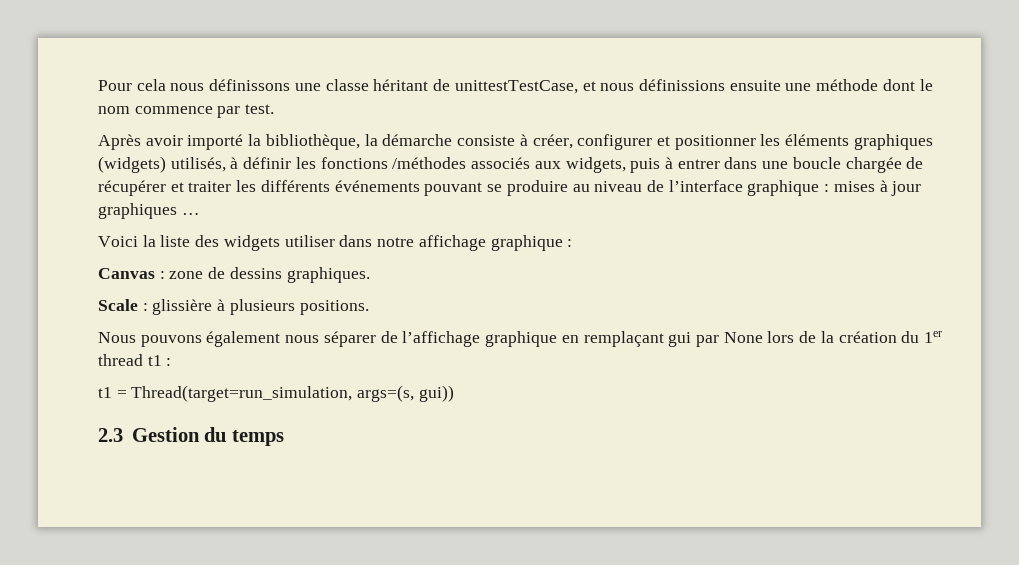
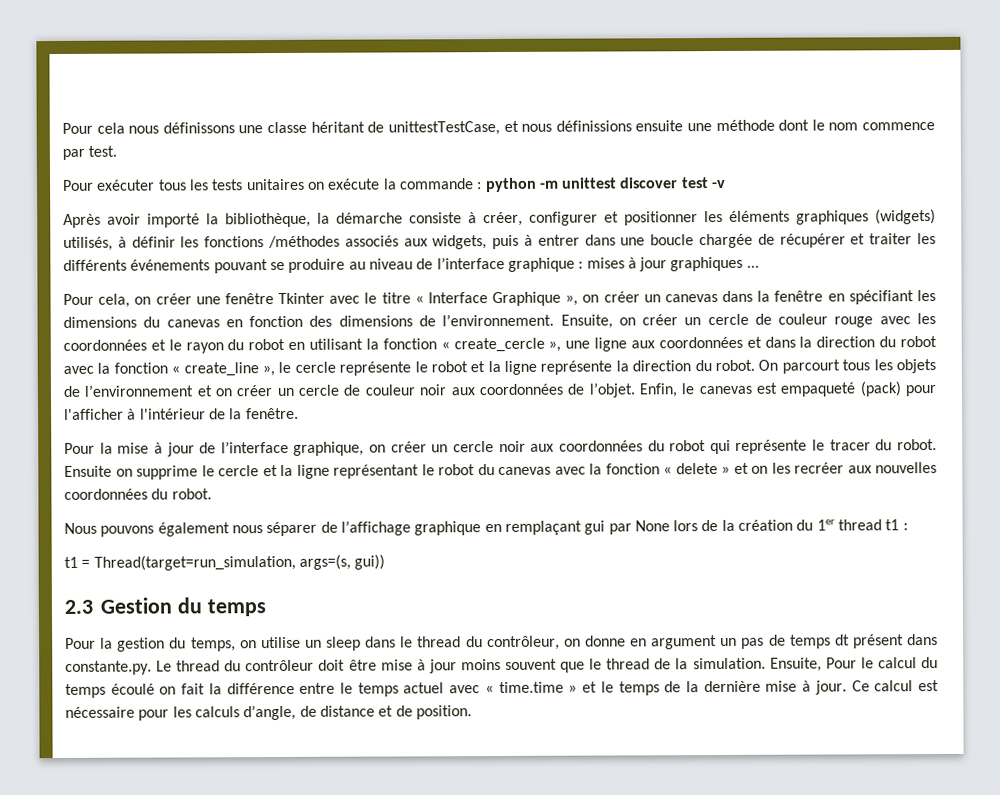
(275, 109) none -> [63,177,727,193] // Pour exécuter tous les tests unitaires on exécute la commande : python -m unittest discover test -v
[98,235,573,251] [98,267,370,283] [98,299,369,315] Voici la liste des widgets utiliser dans notre affichage graphique : // Canvas : zone de dessins graphiques. // Scale : glissière à plusieurs positions. -> [63,290,936,308] [63,313,937,329] [63,336,938,354] [63,359,937,377] [63,381,937,398] [64,407,299,420] [64,439,937,457] [64,462,937,480] [64,488,212,500] Pour cela, on créer une fenêtre Tkinter avec le titre « Interface Graphique », on créer un canevas dans la fenêtre en spécifiant les dimensions du canevas en fonction des dimensions de l’environnement. Ensuite, on créer un cercle de couleur rouge avec les coordonnées et le rayon du robot en utilisant la fonction « create_cercle », une ligne aux coordonnées et dans la direction du robot avec la fonction « create_line », le cercle représente le robot et la ligne représente la direction du robot. On parcourt tous les objets de l’environnement et on créer un cercle de couleur noir aux coordonnées de l’objet. Enfin, le canevas est empaqueté (pack) pour l'afficher à l'intérieur de la fenêtre. // Pour la mise à jour de l’interface graphique, on créer un cercle noir aux coordonnées du robot qui représente le tracer du robot. Ensuite on supprime le cercle et la ligne représentant le robot du canevas avec la fonction « delete » et on les recréer aux nouvelles coordonnées du robot.
(284, 438) none -> [65,634,938,652] [65,657,939,675] [65,680,940,698] [65,704,472,721] // Pour la gestion du temps, on utilise un sleep dans le thread du contrôleur, on donne en argument un pas de temps dt présent dans constante.py. Le thread du contrôleur doit être mise à jour moins souvent que le thread de la simulation. Ensuite, Pour le calcul du temps écoulé on fait la différence entre le temps actuel avec « time.time » et le temps de la dernière mise à jour. Ce calcul est nécessaire pour les calculs d’angle, de distance et de position.

